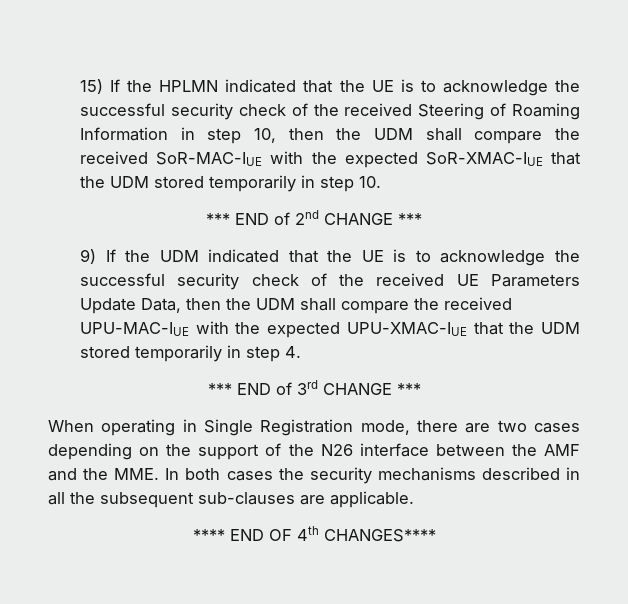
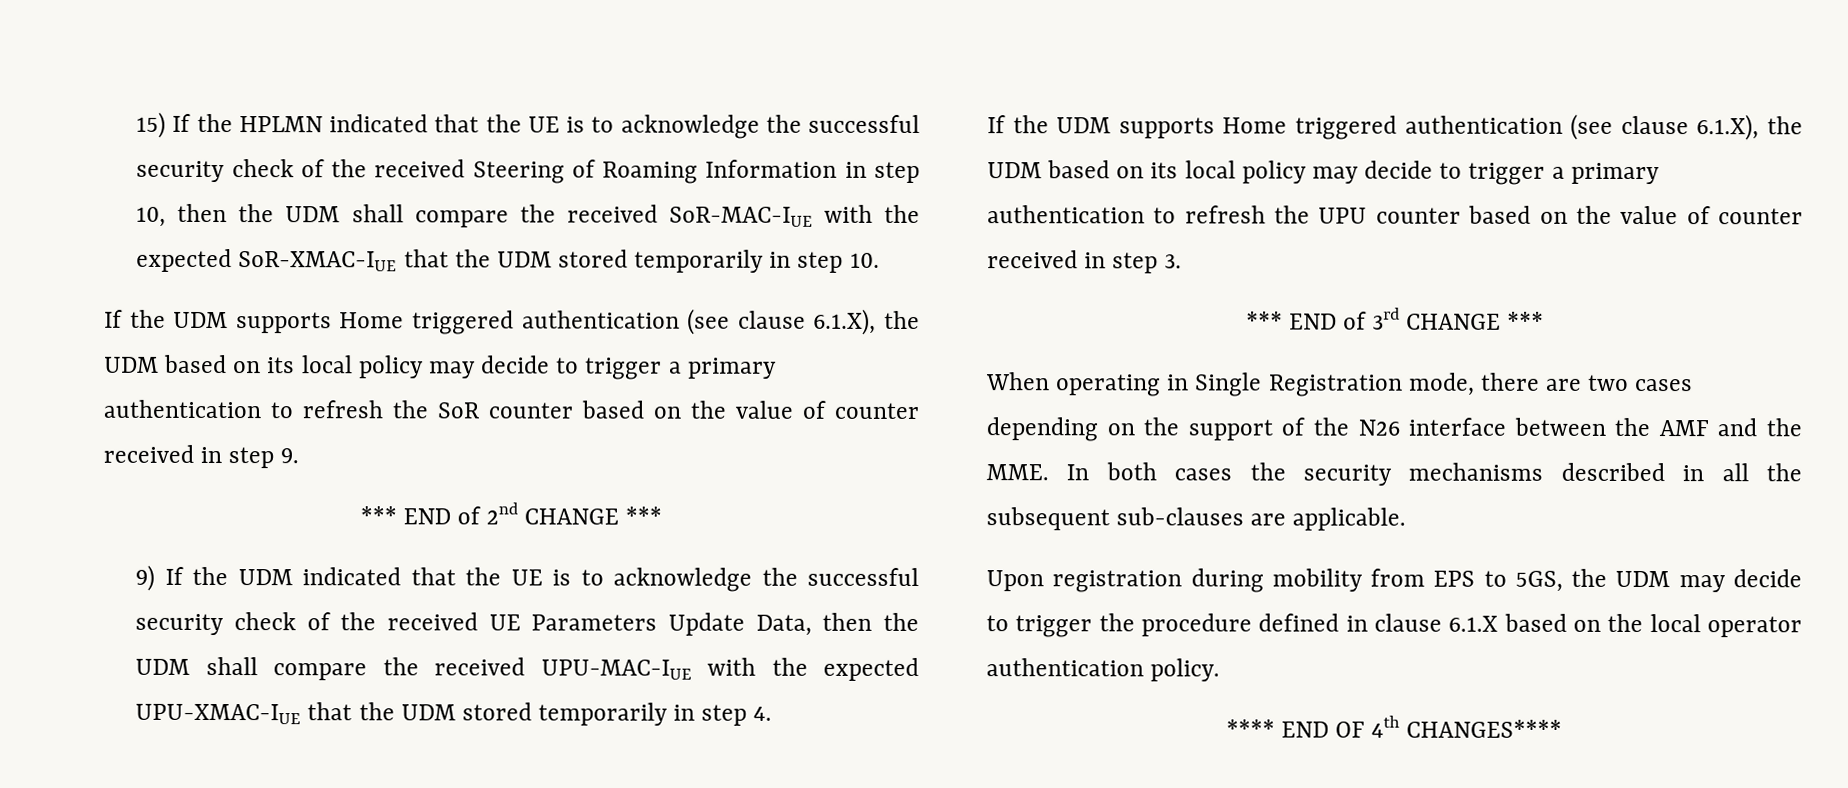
(381, 182) none -> [104,308,921,335] [104,354,777,380] [103,399,919,419] [103,444,300,469] // If the UDM supports Home triggered authentication (see clause 6.1.X), the UDM based on its local policy may decide to trigger a primary authentication to refresh the SoR counter based on the value of counter received in step 9.
(301, 352) none -> [987,113,1803,141] [987,160,1660,185] [987,205,1803,225] [987,250,1183,274] // If the UDM supports Home triggered authentication (see clause 6.1.X), the UDM based on its local policy may decide to trigger a primary authentication to refresh the UPU counter based on the value of counter received in step 3.
(414, 499) none -> [986,568,1802,593] [986,613,1802,638] [986,658,1221,682] // Upon registration during mobility from EPS to 5GS, the UDM may decide to trigger the procedure defined in clause 6.1.X based on the local operator authentication policy.

